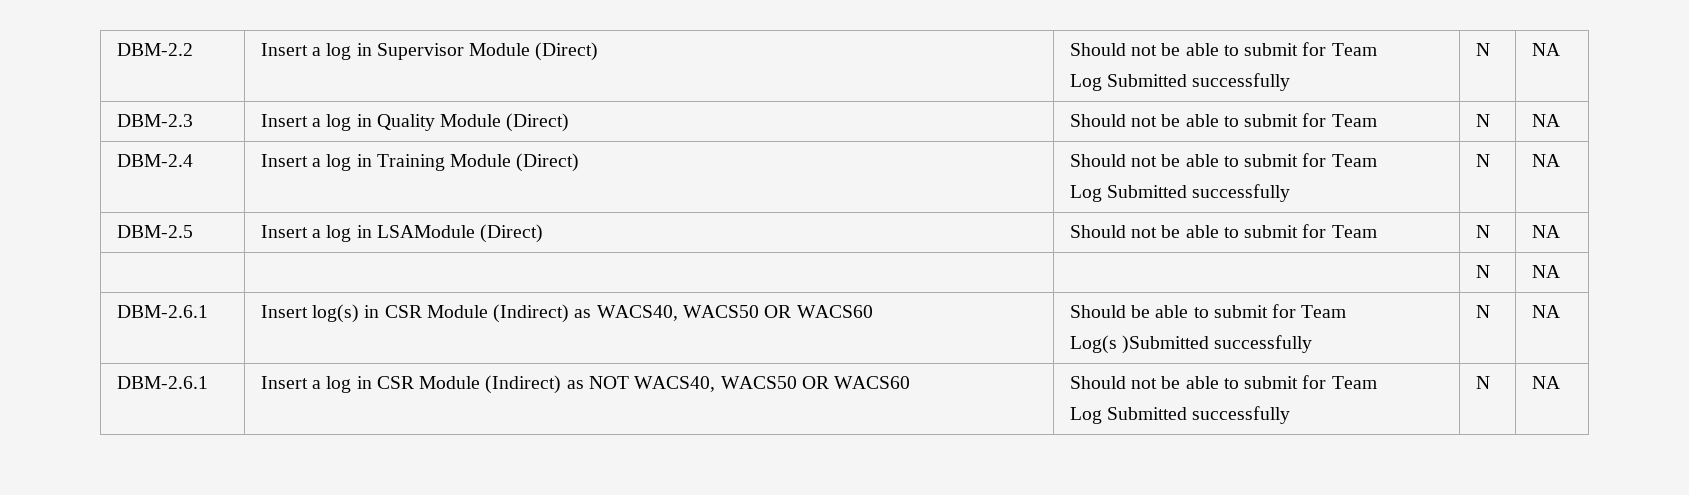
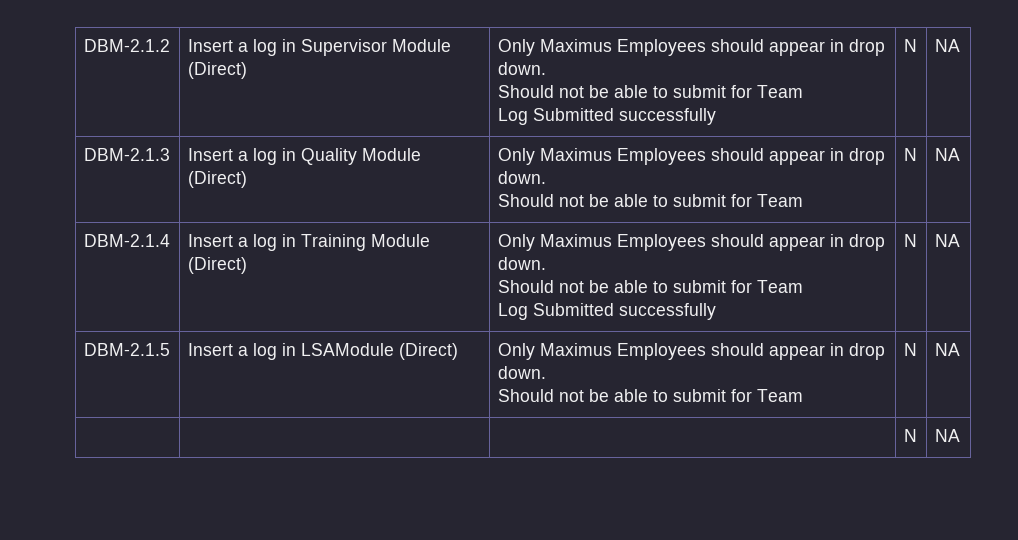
[116,43,193,56] DBM-2.2 -> [83,39,170,52] DBM-2.1.2
(599, 51) none -> [497,39,885,56] [497,62,546,75] Only Maximus Employees should appear in drop down. //
[116,114,193,127] DBM-2.3 -> [83,148,170,161] DBM-2.1.3
(570, 122) none -> [497,148,885,165] [497,171,546,184] Only Maximus Employees should appear in drop down. //
[116,154,193,167] DBM-2.4 -> [83,234,170,247] DBM-2.1.4
(580, 162) none -> [497,234,885,251] [497,257,546,270] Only Maximus Employees should appear in drop down. //
[116,225,193,238] DBM-2.5 -> [83,343,170,356] DBM-2.1.5
(544, 233) none -> [497,343,885,360] [497,366,546,379] Only Maximus Employees should appear in drop down. //
[116,305,208,318] [260,304,873,323] [1069,304,1347,318] [1069,335,1313,354] [1475,305,1490,318] [1531,305,1560,318] [116,376,208,389] [260,375,911,394] [1069,375,1377,389] [1069,406,1291,424] [1475,376,1490,389] [1531,376,1560,389] // DBM-2.6.1 | Insert log(s) in CSR Module (Indirect) as WACS40, WACS50 OR WACS60 | Should be able to submit for Team // Log(s )Submitted successfully | N | NA // DBM-2.6.1 | Insert a log in CSR Module (Indirect) as NOT WACS40, WACS50 OR WACS60 | Should not be able to submit for Team // Log Submitted successfully | N | NA -> (960, 435) none

